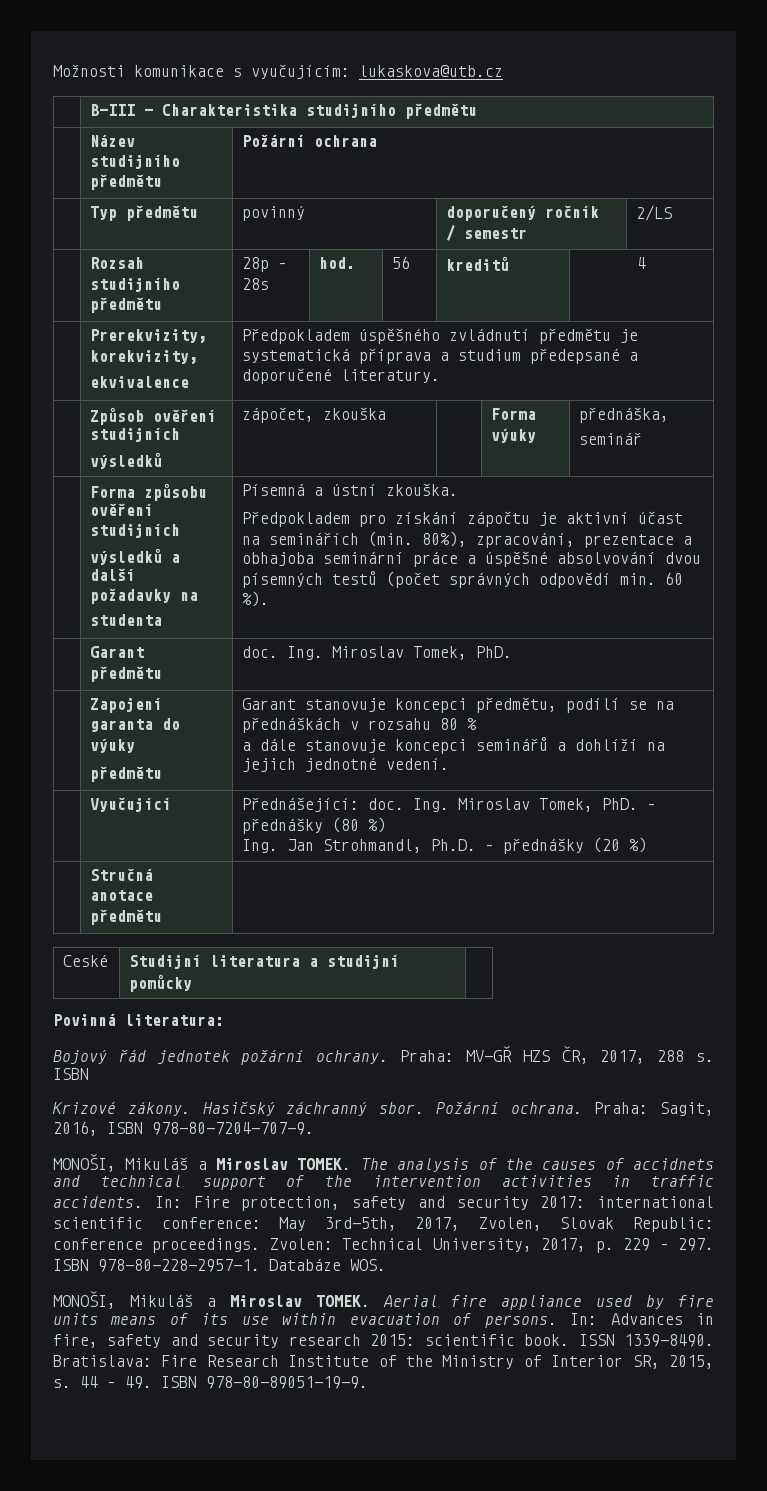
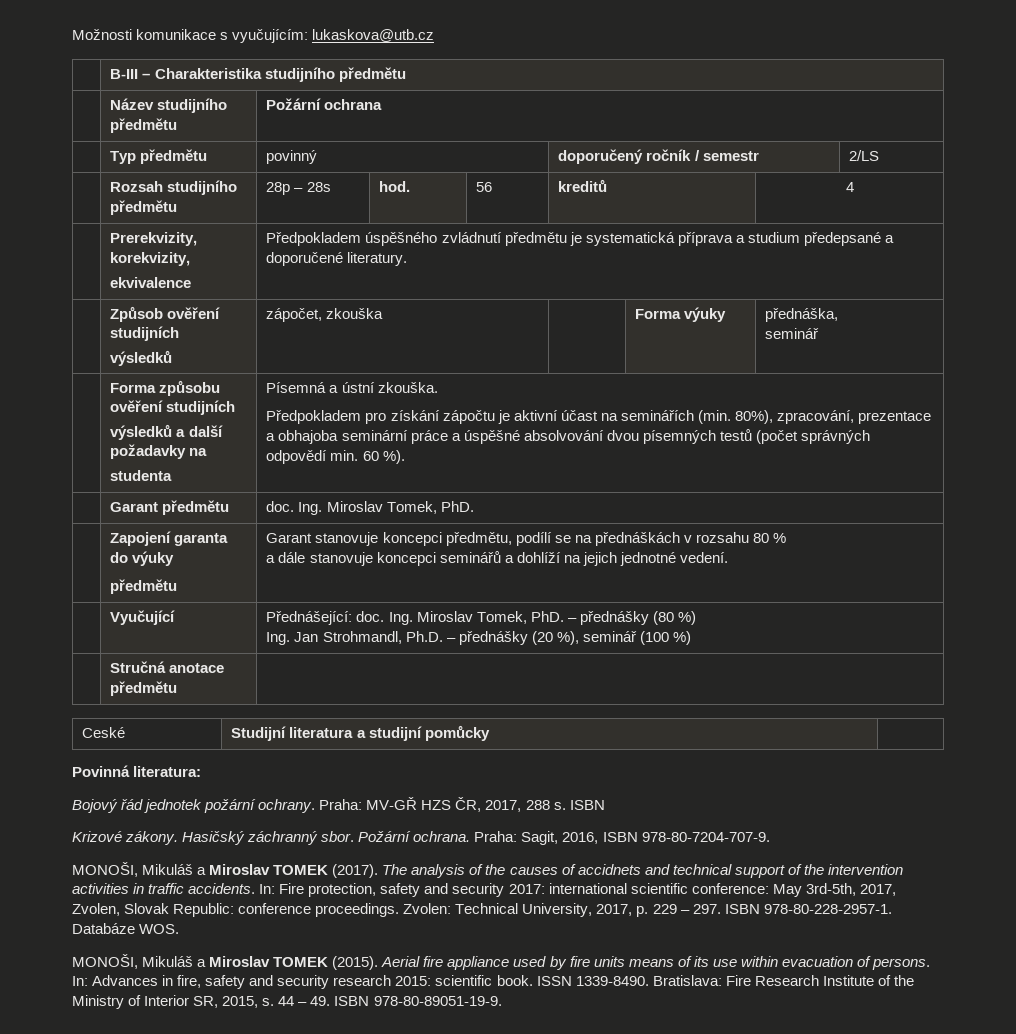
(621, 845) none -> [556,631,669,645] %), seminář (100
[297,1158,352,1170] TOMEK. -> [273,864,379,878] TOMEK (2017).
[315,1295,370,1307] TOMEK. -> [273,956,379,970] TOMEK (2015).

